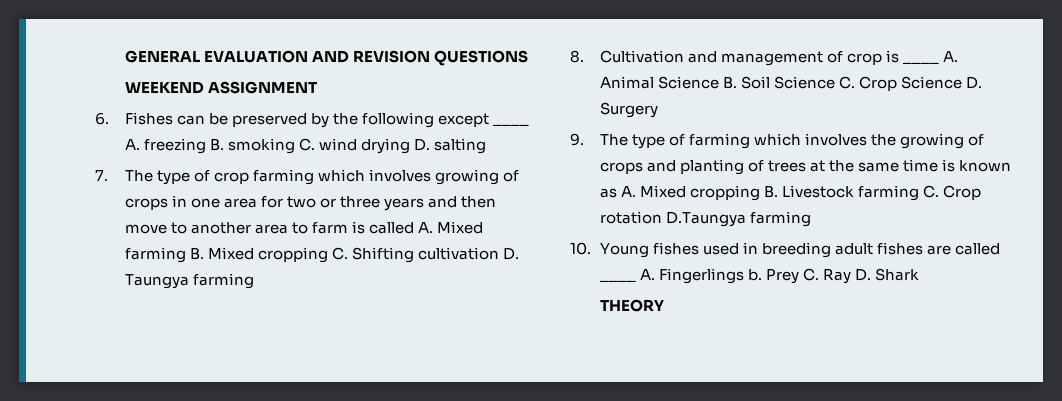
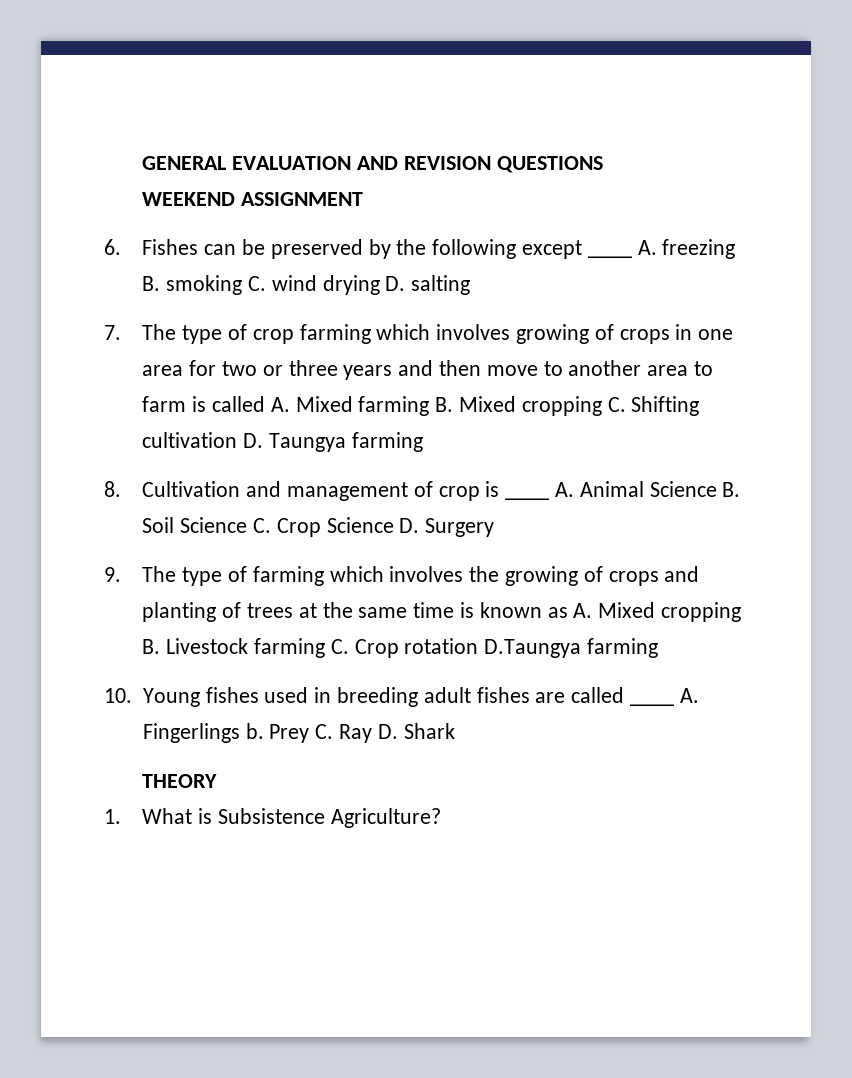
(664, 305) none -> [104,808,441,828] // 1. What is Subsistence Agriculture?

